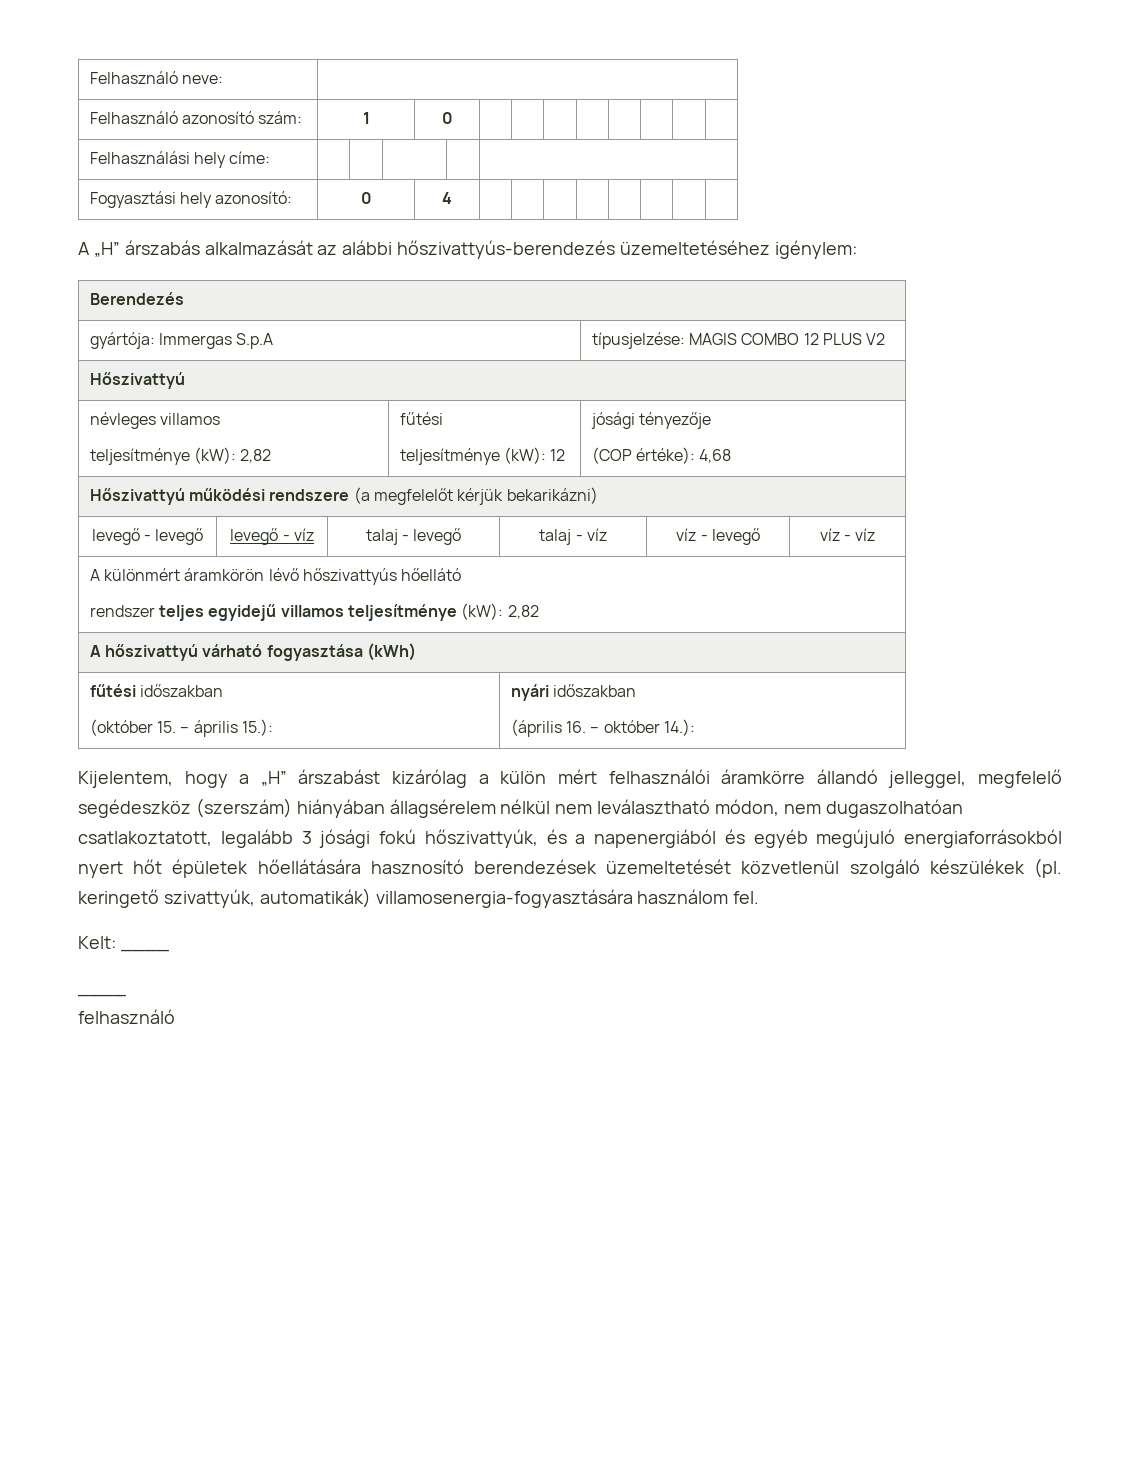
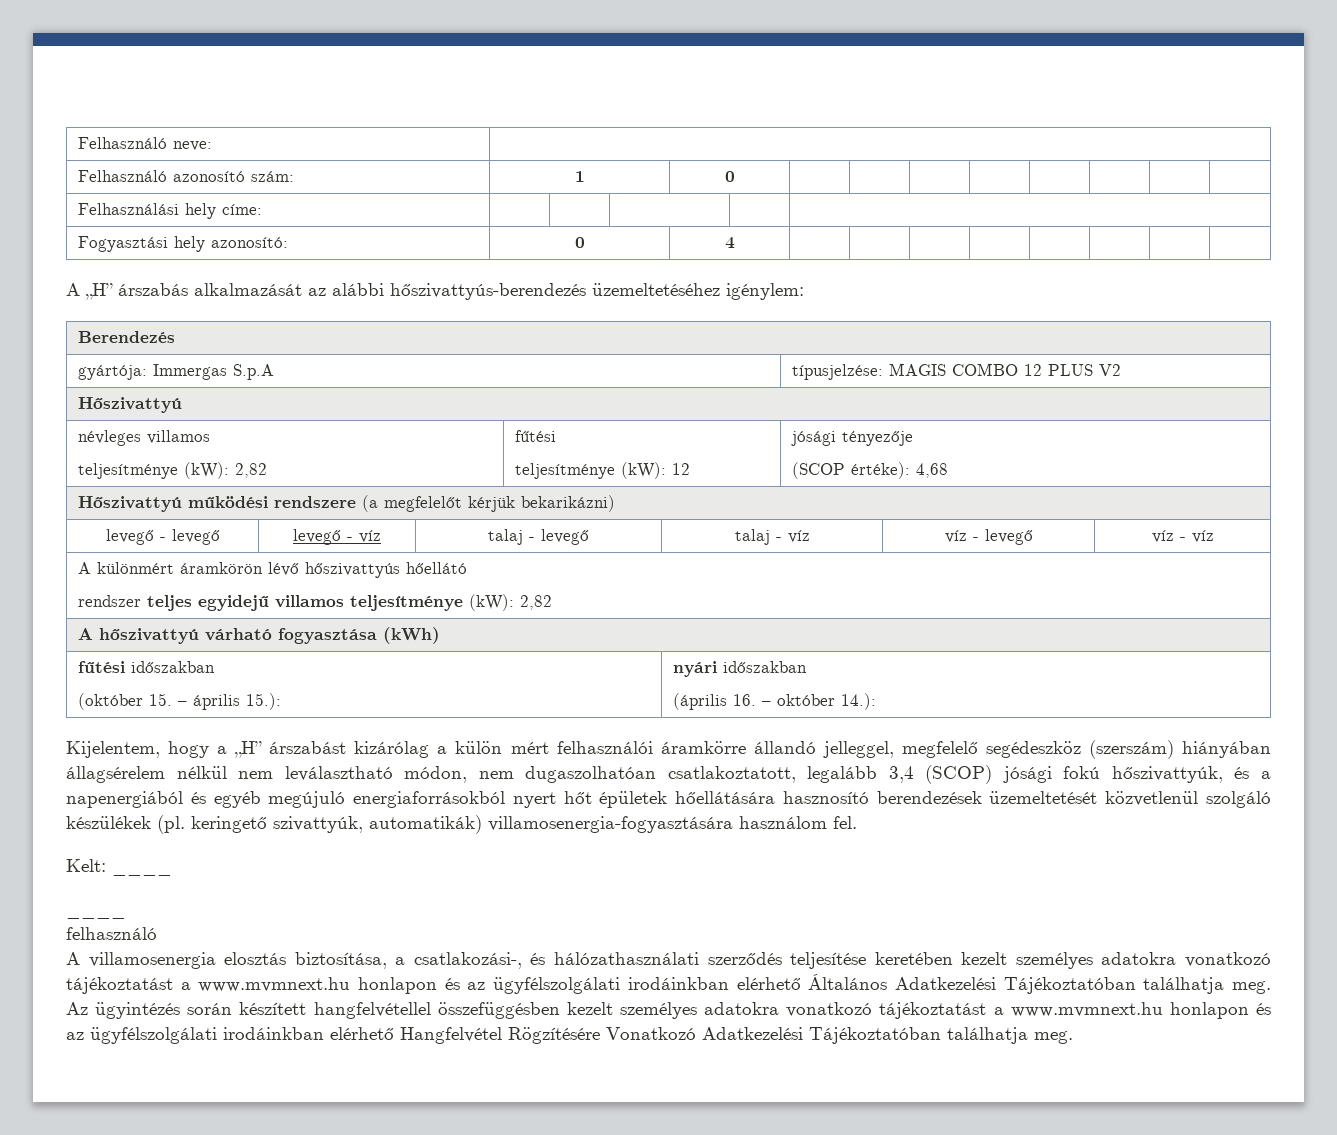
[591,447,632,464] (COP -> [792,462,846,479] (SCOP
[301,831,312,844] 3 -> [888,765,993,784] 3,4 (SCOP)
(175, 1016) none -> [66,952,1271,969] [66,974,1271,994] [66,1002,1271,1019] [66,1027,1073,1044] // A villamosenergia elosztás biztosítása, a csatlakozási-, és hálózathasználati szerződés teljesítése keretében kezelt személyes adatokra vonatkozó tájékoztatást a www.mvmnext.hu honlapon és az ügyfélszolgálati irodáinkban elérhető Általános Adatkezelési Tájékoztatóban találhatja meg. Az ügyintézés során készített hangfelvétellel összefüggésben kezelt személyes adatokra vonatkozó tájékoztatást a www.mvmnext.hu honlapon és az ügyfélszolgálati irodáinkban elérhető Hangfelvétel Rögzítésére Vonatkozó Adatkezelési Tájékoztatóban találhatja meg.

